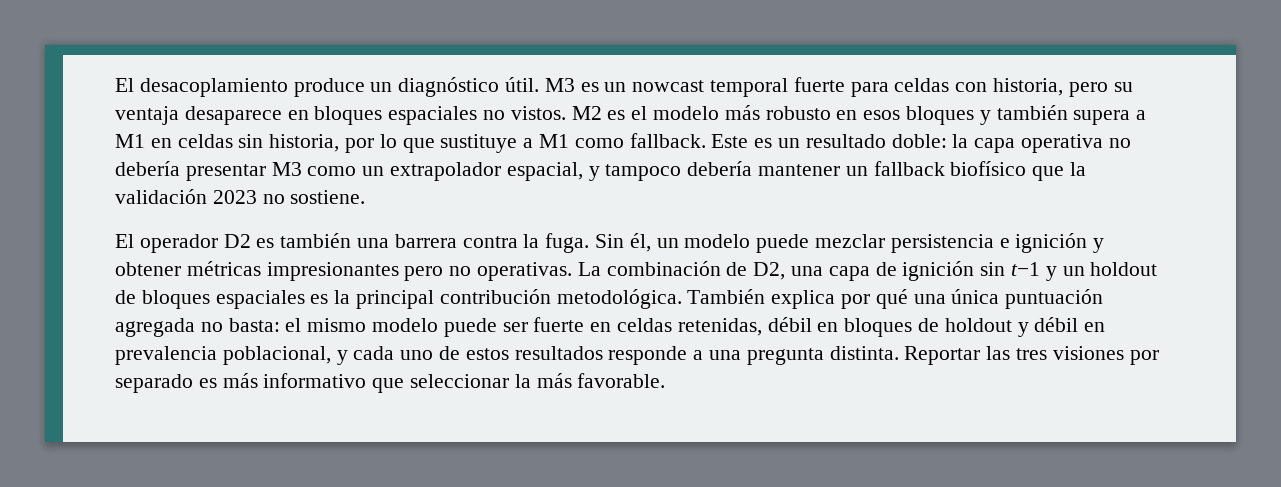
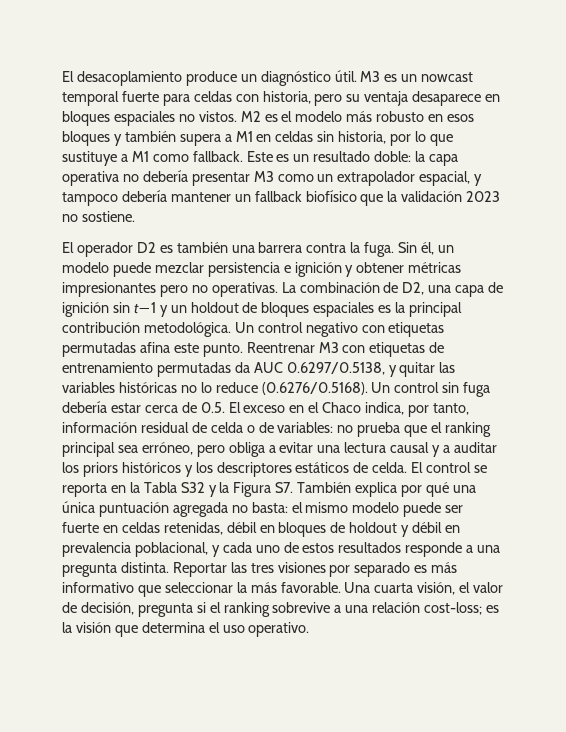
(682, 299) none -> [234,322,445,337] [62,342,445,357] [62,362,456,377] [62,382,491,397] [62,401,469,417] [62,422,492,437] [62,442,497,457] [62,462,488,477] [62,482,294,497] Un control negativo con etiquetas permutadas afina este punto. Reentrenar M3 con etiquetas de entrenamiento permutadas da AUC 0.6297/0.5138, y quitar las variables históricas no lo reduce (0.6276/0.5168). Un control sin fuga debería estar cerca de 0.5. El exceso en el Chaco indica, por tanto, información residual de celda o de variables: no prueba que el ranking principal sea erróneo, pero obliga a evitar una lectura causal y a auditar los priors históricos y los descriptores estáticos de celda. El control se reporta en la Tabla S32 y la Figura S7.
(666, 380) none -> [344,582,504,595] [62,602,500,617] [62,622,310,637] Una cuarta visión, el valor de decisión, pregunta si el ranking sobrevive a una relación cost-loss; es la visión que determina el uso operativo.

